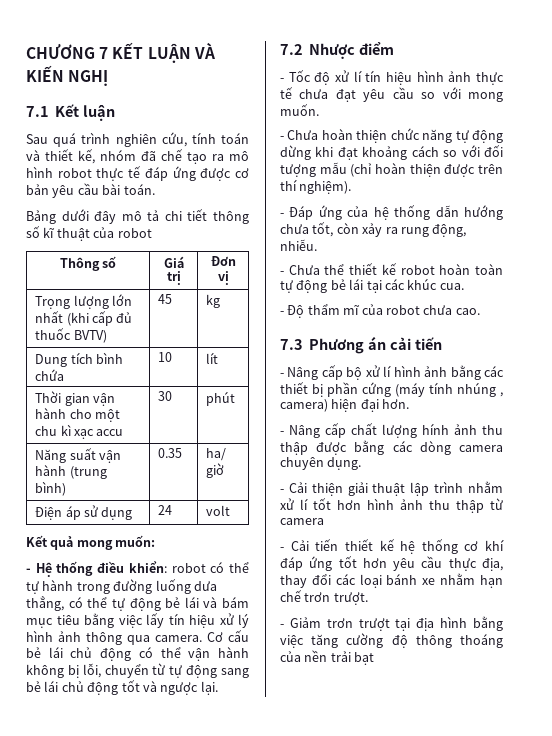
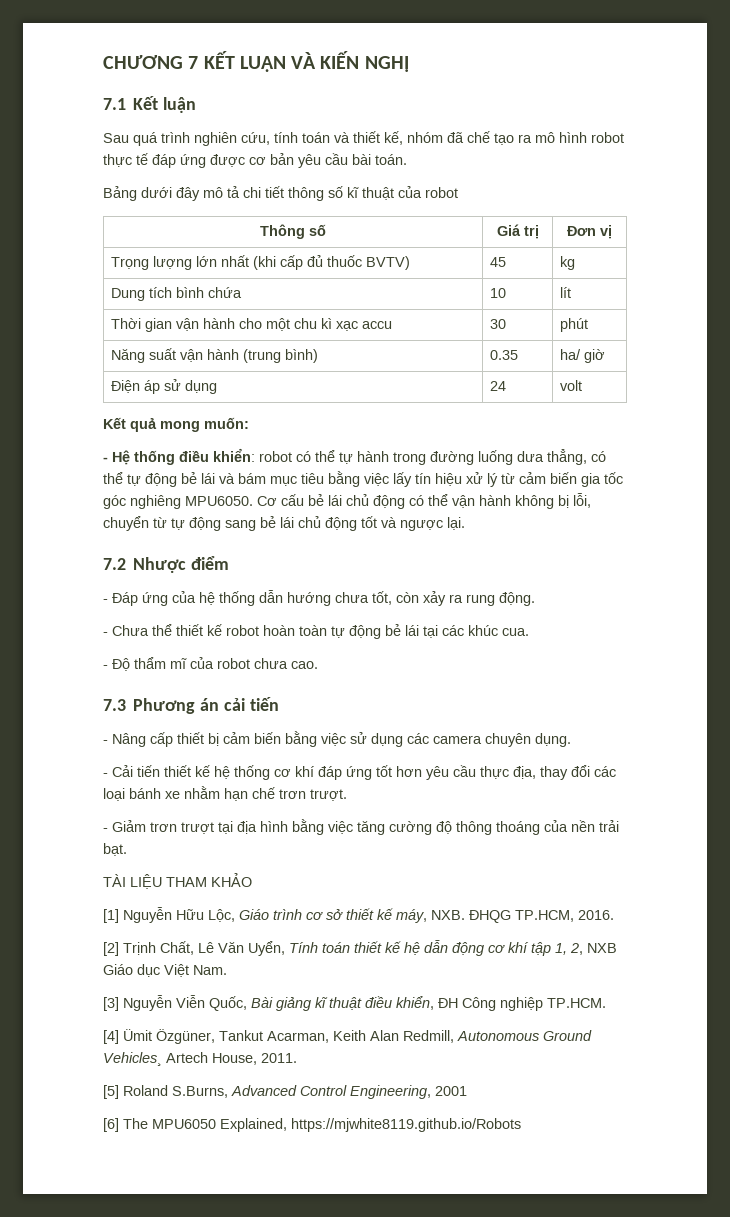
[26,630,202,645] hình ảnh thông qua camera. -> [501,472,623,487] [103,495,253,509] từ cảm biến gia tốc góc nghiêng MPU6050.
[280,70,504,85] [280,87,503,102] [280,104,319,116] [280,128,503,143] [280,145,503,160] [280,162,503,177] [280,179,352,194] // - Tốc độ xử lí tín hiệu hình ảnh thực tế chưa đạt yêu cầu so với mong muốn. // - Chưa hoàn thiện chức năng tự động dừng khi đạt khoảng cách so với đối tượng mẫu (chỉ hoàn thiện được trên thí nghiệm). -> (230, 563) none
[432,224,467,237] [280,239,317,251] động, nhiễu. -> [499,592,535,606] động.
[346,365,504,380] [280,382,503,397] [280,399,410,412] [280,423,503,438] [280,440,503,455] [280,457,362,470] [280,481,503,496] [280,498,503,513] [280,518,324,525] bộ xử lí hình ảnh bằng các thiết bị phần cứng (máy tính nhúng , camera) hiện đại hơn. // - Nâng cấp chất lượng hính ảnh thu thập được bằng các dòng camera chuyên dụng. // - Cải thiện giải thuật lập trình nhằm xử lí tốt hơn hình ảnh thu thập từ camera -> [177,731,571,747] thiết bị cảm biến bằng việc sử dụng các camera chuyên dụng.
[354,652,375,665] bạt -> [103,843,127,856] [103,873,252,889] [103,907,614,923] [103,940,617,956] [103,964,227,977] [103,995,606,1011] [103,1029,592,1044] [103,1052,297,1066] [103,1085,467,1099] [103,1118,521,1132] bạt. // TÀI LIỆU THAM KHẢO // [1] Nguyễn Hữu Lộc, Giáo trình cơ sở thiết kế máy, NXB. ĐHQG TP.HCM, 2016. // [2] Trịnh Chất, Lê Văn Uyển, Tính toán thiết kế hệ dẫn động cơ khí tập 1, 2, NXB Giáo dục Việt Nam. // [3] Nguyễn Viễn Quốc, Bài giảng kĩ thuật điều khiển, ĐH Công nghiệp TP.HCM. // [4] Ümit Özgüner, Tankut Acarman, Keith Alan Redmill, Autonomous Ground Vehicles¸ Artech House, 2011. // [5] Roland S.Burns, Advanced Control Engineering, 2001 // [6] The MPU6050 Explained, https://mjwhite8119.github.io/Robots

